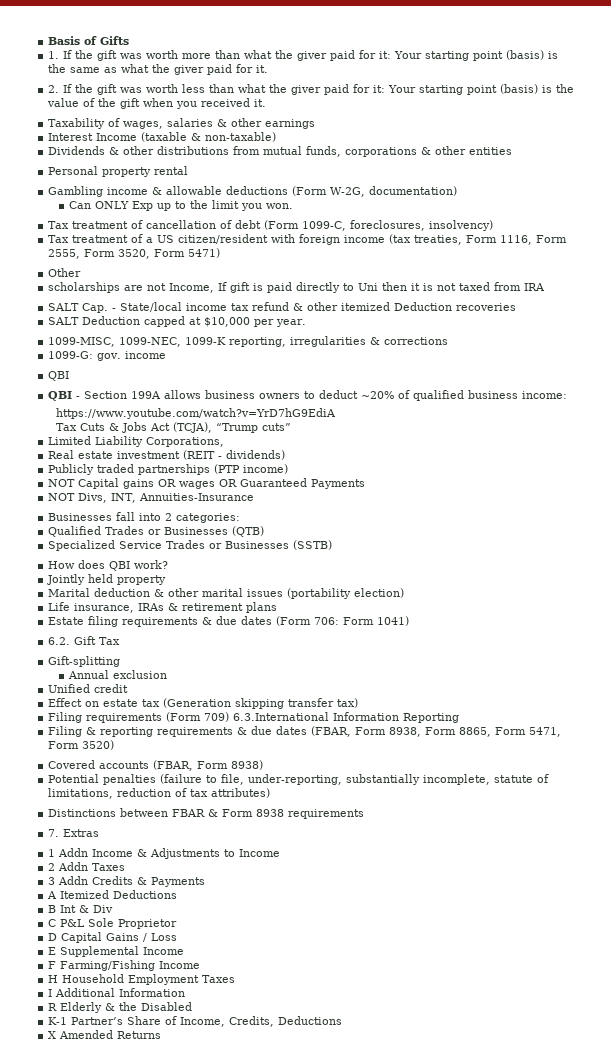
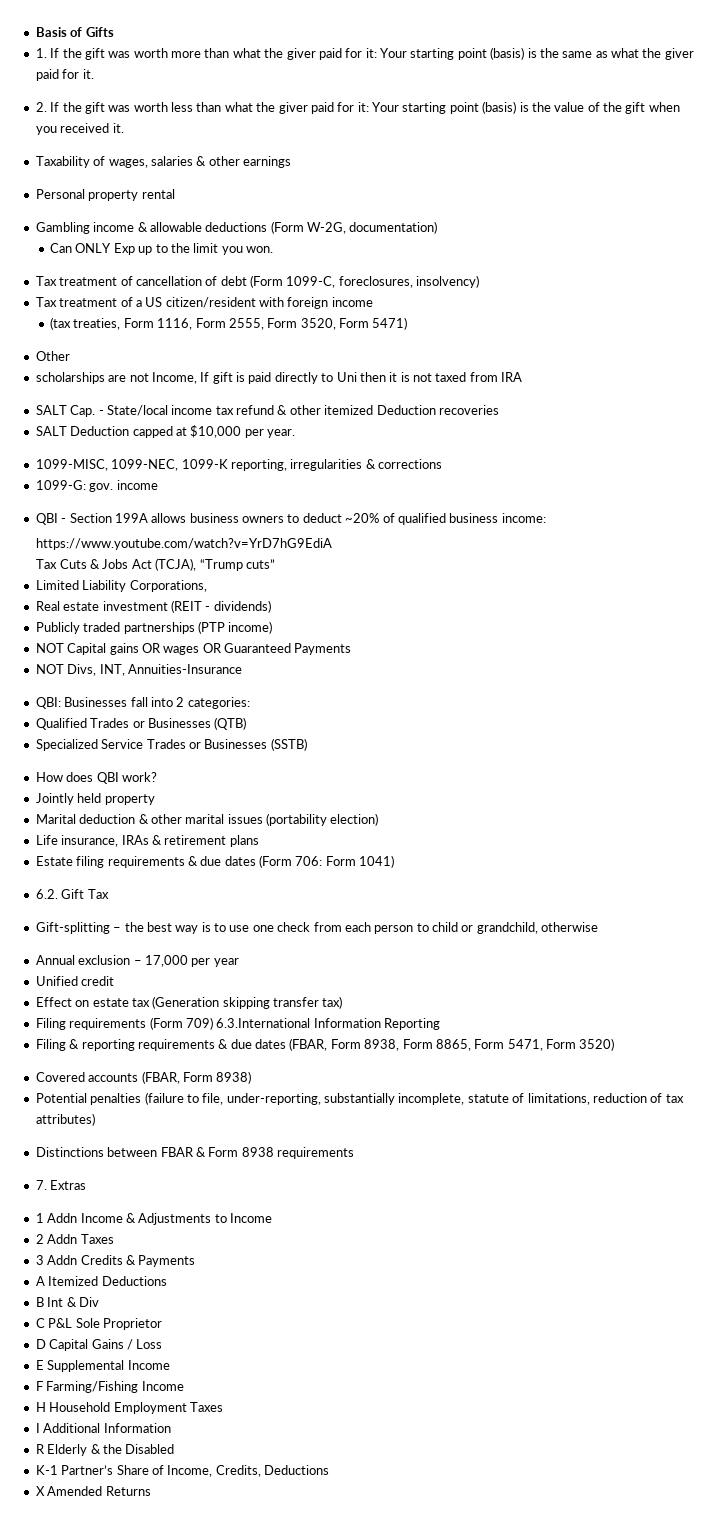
[48,132,277,142] [48,146,513,157] // Interest Income (taxable & non-taxable) // Dividends & other distributions from mutual funds, corporations & other entities -> (291, 162) none
(386, 239) none -> (373, 302) //
[48,391,73,401] // QBI -> (58, 519) none
(255, 497) none -> [35,697,61,709] QBI:
[67,670,167,679] // Annual exclusion -> [113,922,599,934] [35,955,239,967] – the best way is to use one check from each person to child or grandchild, otherwise // Annual exclusion – 17,000 per year

